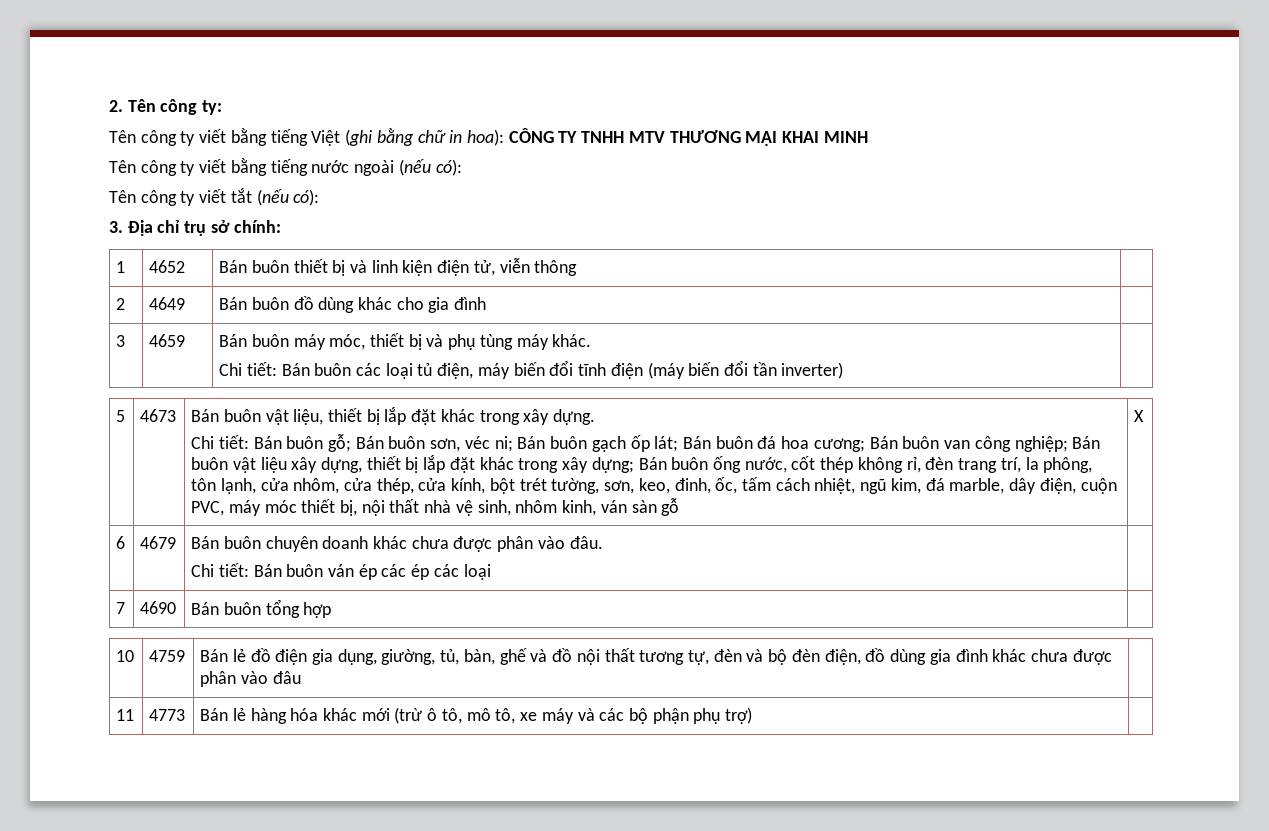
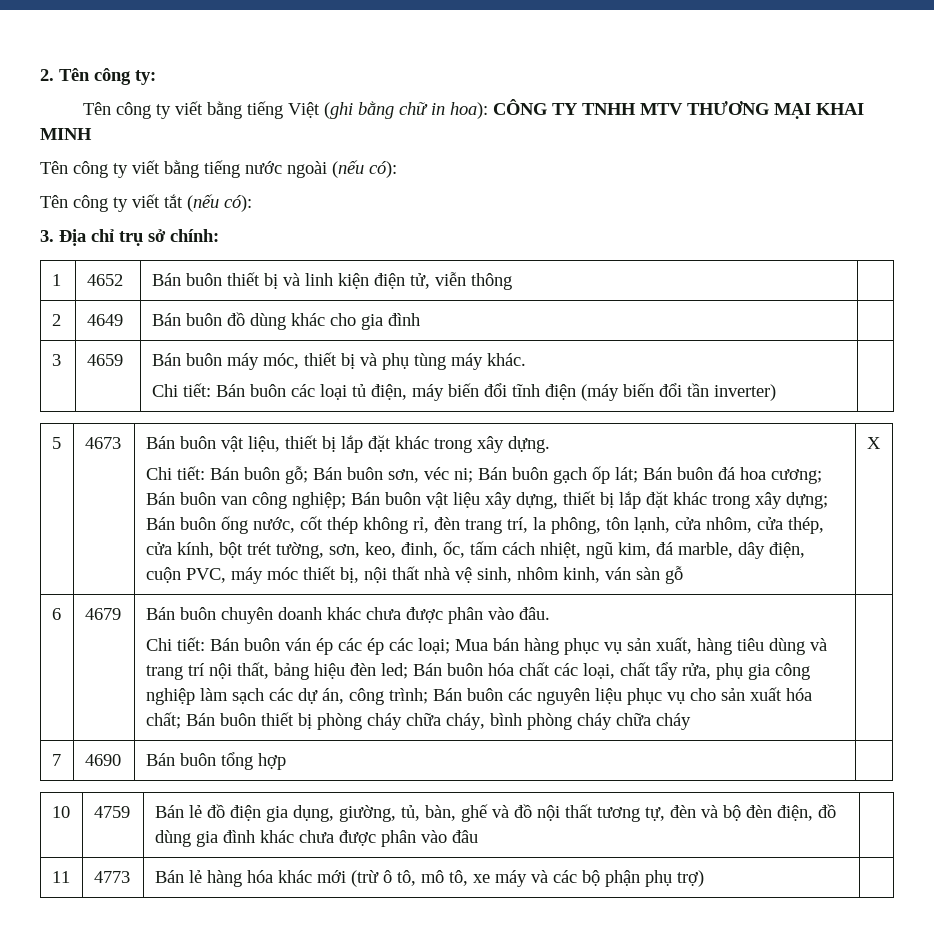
[463,564,491,580] loại -> [417,637,827,655] [145,662,810,680] [145,687,812,705] [145,712,691,730] loại; Mua bán hàng phục vụ sản xuất, hàng tiêu dùng và trang trí nội thất, bảng hiệu đèn led; Bán buôn hóa chất các loại, chất tẩy rửa, phụ gia công nghiệp làm sạch các dự án, công trình; Bán buôn các nguyên liệu phục vụ cho sản xuất hóa chất; Bán buôn thiết bị phòng cháy chữa cháy, bình phòng cháy chữa cháy

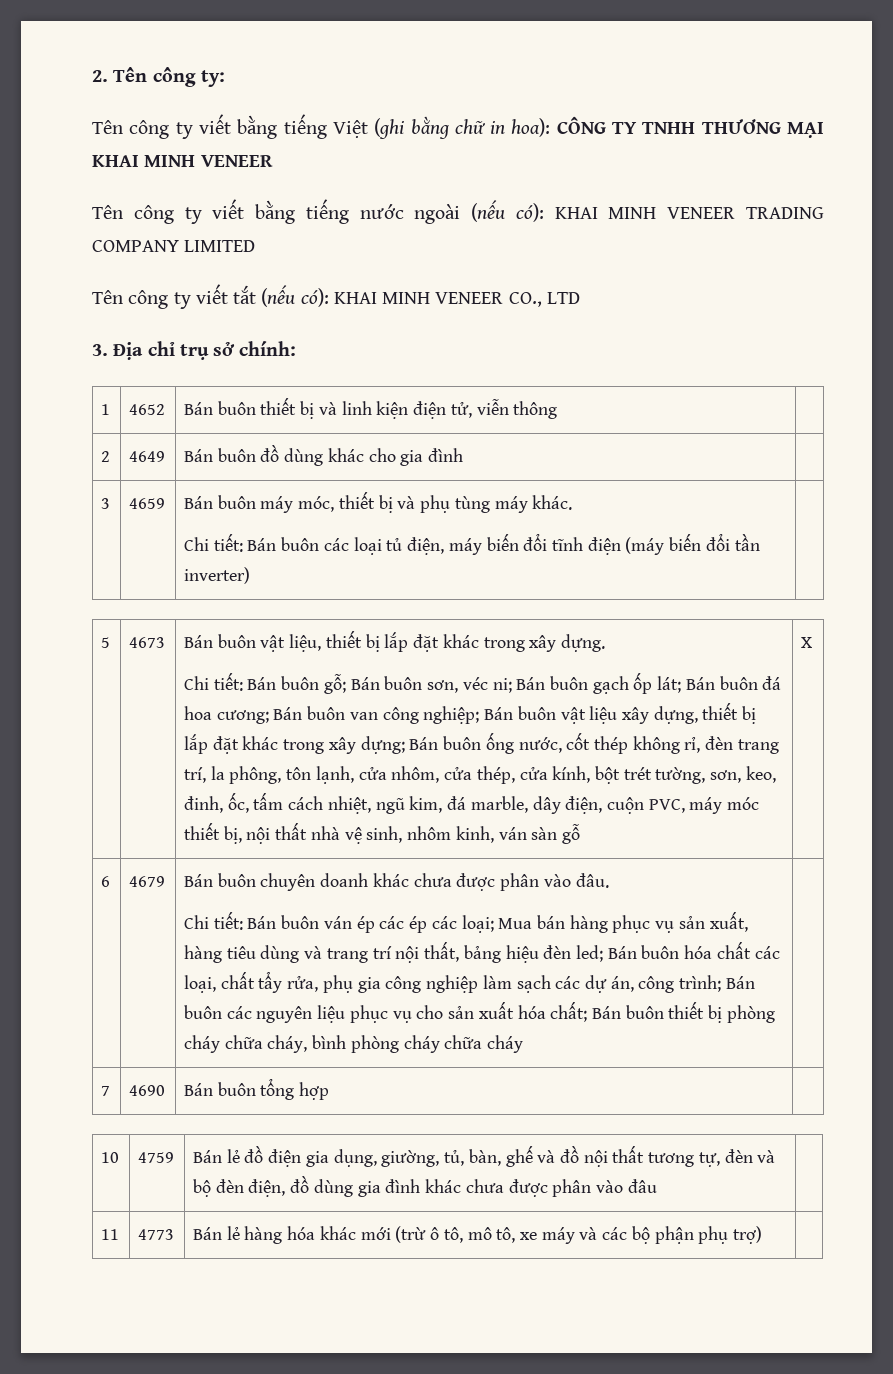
[640,103,684,115] MTV -> (696, 128) none
(92, 134) none -> [200,155,273,167] VENEER
(397, 169) none -> [554,207,824,219] [92,240,256,252] KHAI MINH VENEER TRADING COMPANY LIMITED
(252, 203) none -> [333,292,580,307] KHAI MINH VENEER CO., LTD

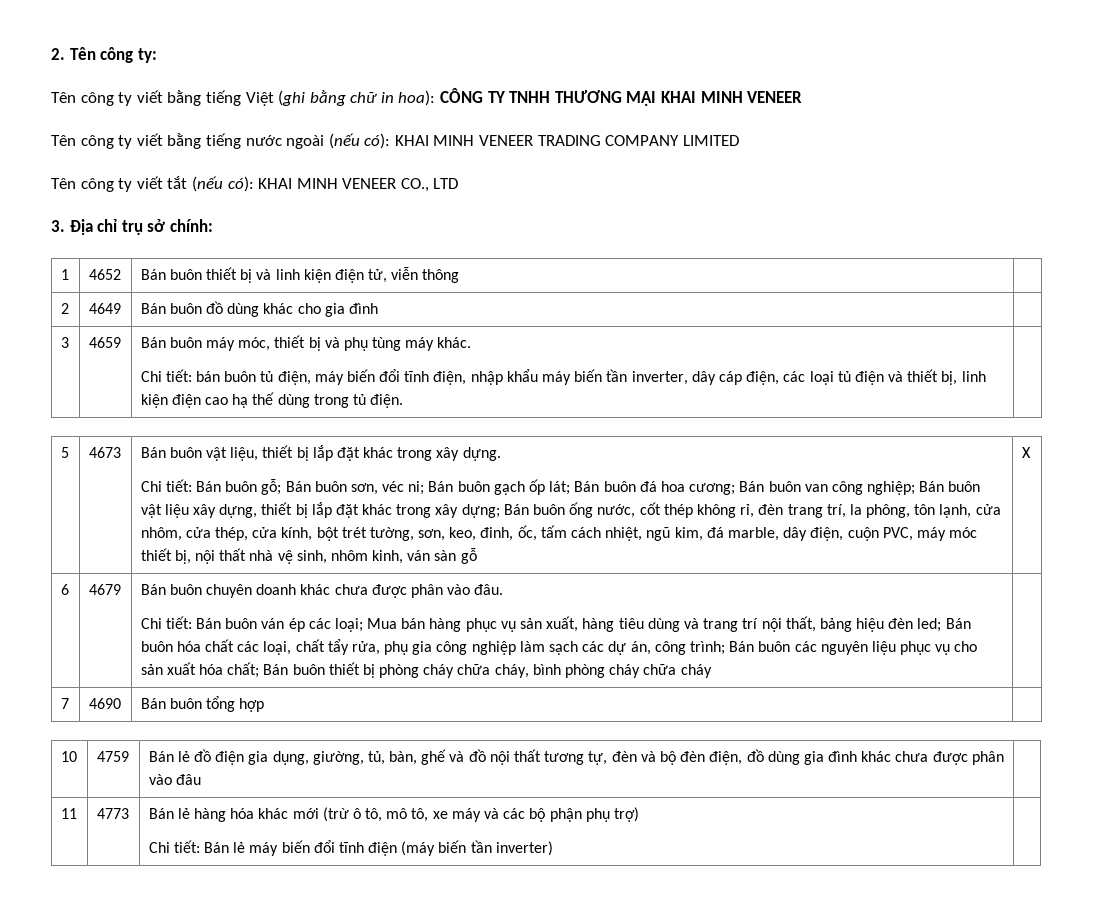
[247,537,382,555] Bán buôn các loại -> [195,371,257,382] bán buôn
[587,533,760,555] [184,567,251,584] điện (máy biến đổi tần inverter) -> [433,369,986,385] [140,392,404,408] điện, nhập khẩu máy biến tần inverter, dây cáp điện, các loại tủ điện và thiết bị, linh kiện điện cao hạ thế dùng trong tủ điện.
[409,916,457,933] ép các -> (331, 623) none
(763, 1235) none -> [148,840,553,856] // Chi tiết: Bán lẻ máy biến đổi tĩnh điện (máy biến tần inverter)

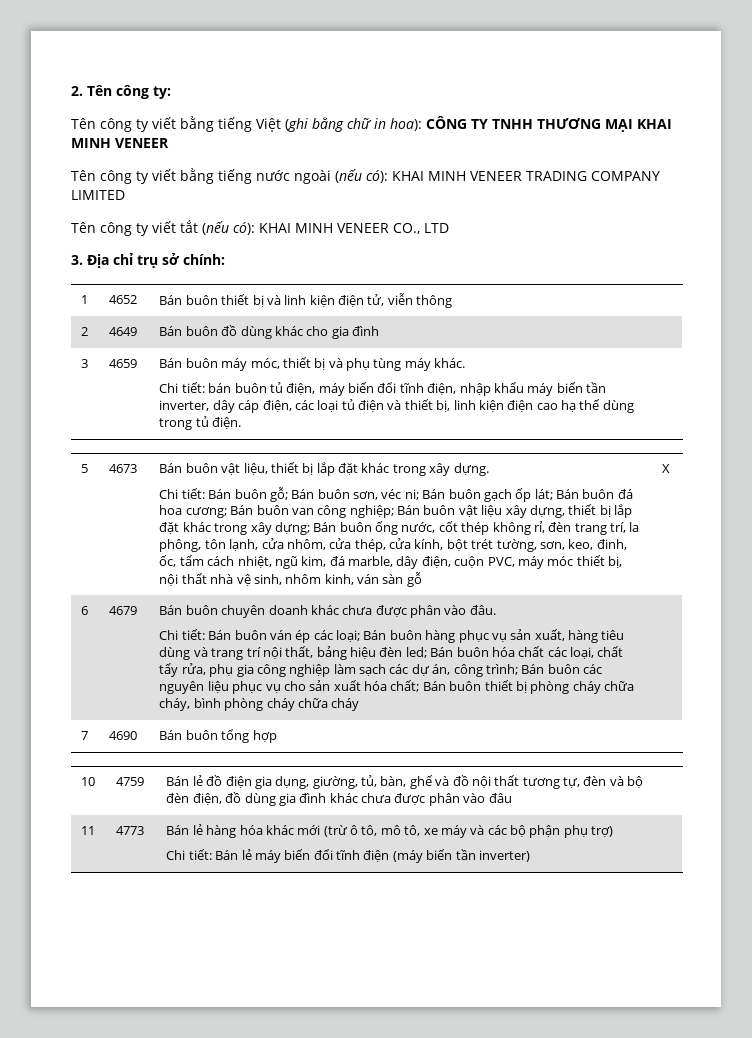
[367,618,426,629] Mua bán -> [363,630,422,640] Bán buôn

